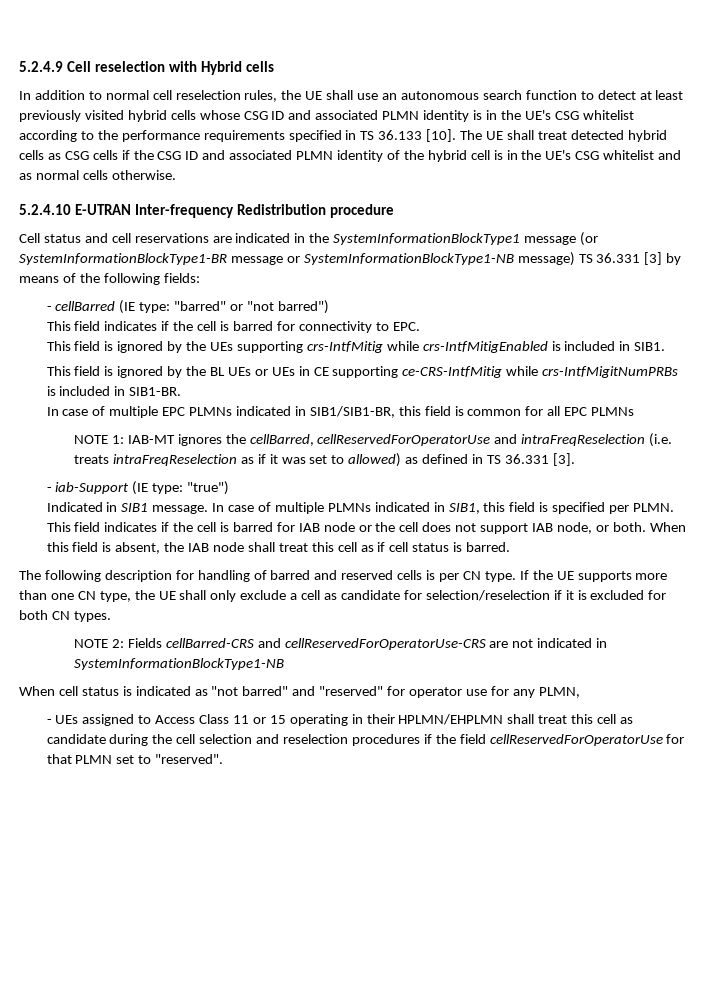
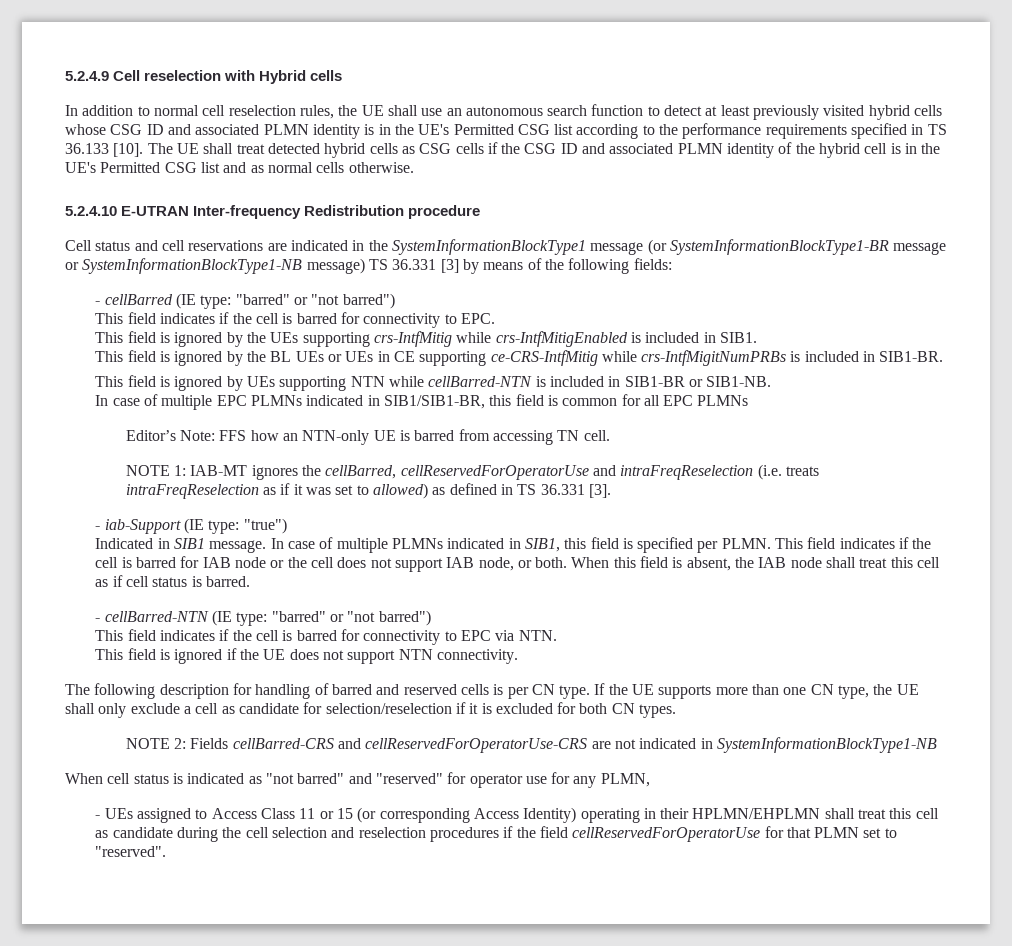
[554,110,634,120] CSG whitelist -> [453,124,574,135] Permitted CSG list
[575,150,655,160] CSG whitelist -> [100,162,220,173] Permitted CSG list
(182, 391) none -> [95,375,772,391] // This field is ignored by UEs supporting NTN while cellBarred-NTN is included in SIB1-BR or SIB1-NB.
(635, 411) none -> [125,429,610,445] // Editor’s Note: FFS how an NTN-only UE is barred from accessing TN cell.
(511, 547) none -> [95,610,431,626] [95,629,557,645] [95,648,518,664] // - cellBarred-NTN (IE type: "barred" or "not barred") // This field indicates if the cell is barred for connectivity to EPC via NTN. // This field is ignored if the UE does not support NTN connectivity.
(286, 719) none -> [357,807,577,823] (or corresponding Access Identity)

